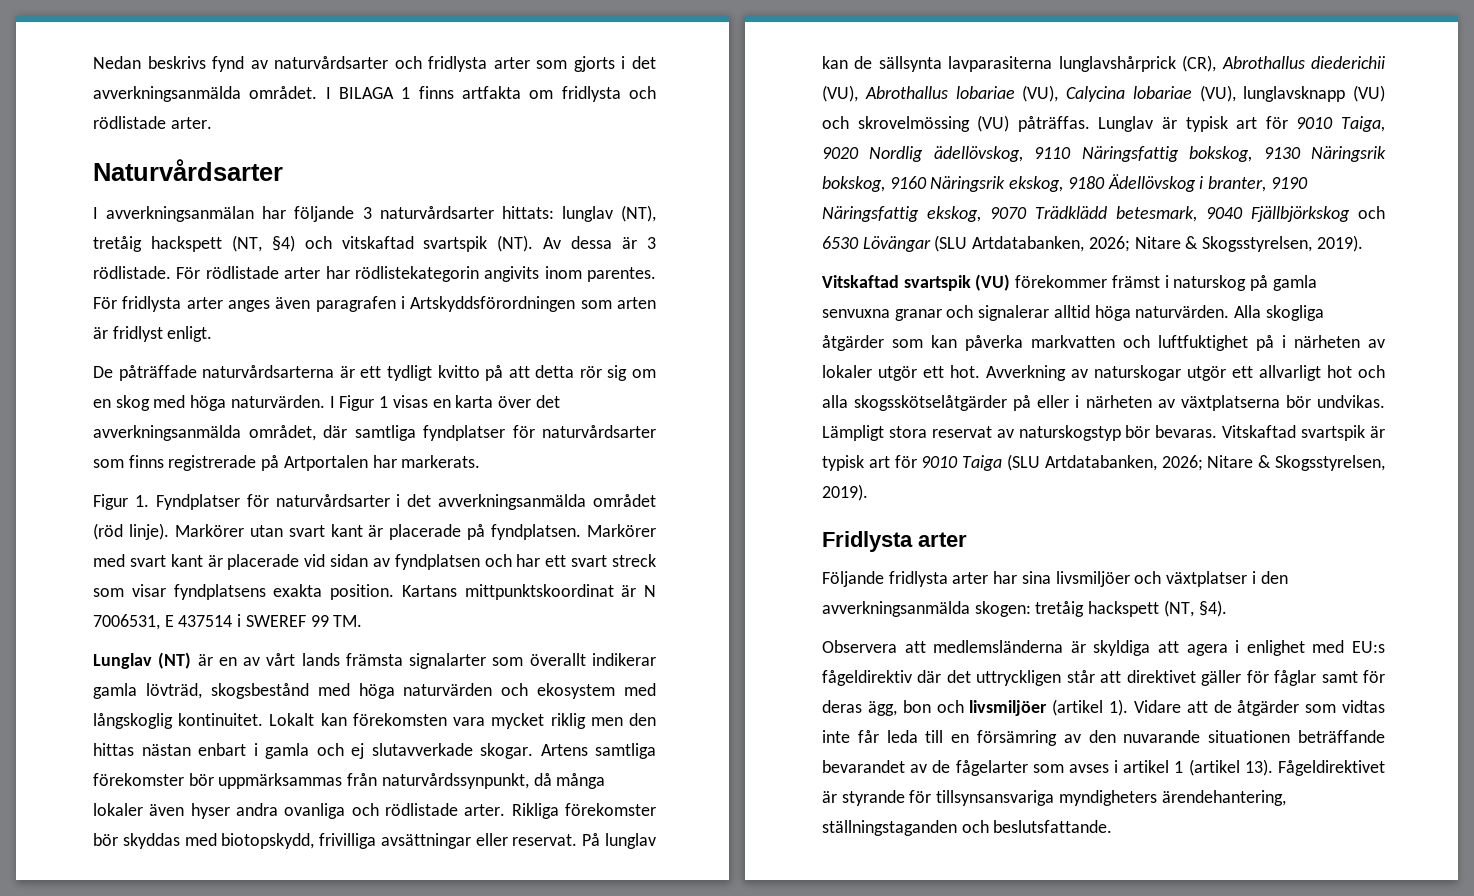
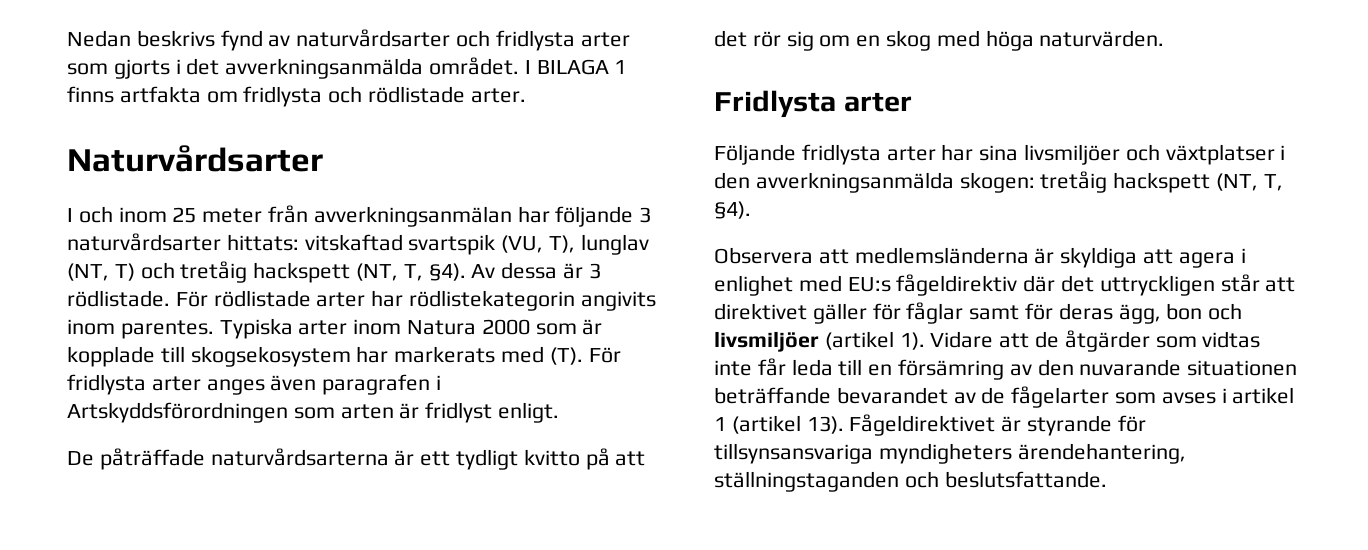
(98, 213) none -> [78,205,309,223] och inom 25 meter från
[561,205,656,222] [93,235,534,252] lunglav (NT), tretåig hackspett (NT, §4) och vitskaftad svartspik (NT). -> [304,234,649,255] [67,261,466,283] vitskaftad svartspik (VU, T), lunglav (NT, T) och tretåig hackspett (NT, T, §4).
(656, 274) none -> [219,318,603,339] [67,346,583,367] Typiska arter inom Natura 2000 som är kopplade till skogsekosystem har markerats med (T).
[535,365,575,378] detta -> [714,30,747,47] det
[329,395,560,411] [93,425,656,441] [93,455,481,471] [93,494,656,510] [93,523,656,540] [93,554,657,570] [93,584,656,600] [93,614,363,630] [93,652,656,669] [93,683,656,699] [93,713,656,729] [93,743,656,759] [93,773,606,789] [93,803,656,819] [93,833,656,849] [822,55,1385,72] [822,85,1385,102] [822,115,1385,132] [822,146,1386,162] [822,174,1308,192] [822,206,1385,222] [822,235,1363,252] [822,274,1317,291] [822,305,1324,321] [822,335,1385,351] [822,365,1385,381] [822,395,1385,411] [822,425,1385,441] [822,454,1385,471] [822,484,868,501] I Figur 1 visas en karta över det avverkningsanmälda området, där samtliga fyndplatser för naturvårdsarter som finns registrerade på Artportalen har markerats. // Figur 1. Fyndplatser för naturvårdsarter i det avverkningsanmälda området (röd linje). Markörer utan svart kant är placerade på fyndplatsen. Markörer med svart kant är placerade vid sidan av fyndplatsen och har ett svart streck som visar fyndplatsens exakta position. Kartans mittpunktskoordinat är N 7006531, E 437514 i SWEREF 99 TM. // Lunglav (NT) är en av vårt lands främsta signalarter som överallt indikerar gamla lövträd, skogsbestånd med höga naturvärden och ekosystem med långskoglig kontinuitet. Lokalt kan förekomsten vara mycket riklig men den hittas nästan enbart i gamla och ej slutavverkade skogar. Artens samtliga förekomster bör uppmärksammas från naturvårdssynpunkt, då många lokaler även hyser andra ovanliga och rödlistade arter. Rikliga förekomster bör skyddas med biotopskydd, frivilliga avsättningar eller reservat. På lunglav kan de sällsynta lavparasiterna lunglavshårprick (CR), Abrothallus diederichii (VU), Abrothallus lobariae (VU), Calycina lobariae (VU), lunglavsknapp (VU) och skrovelmössing (VU) påträffas. Lunglav är typisk art för 9010 Taiga, 9020 Nordlig ädellövskog, 9110 Näringsfattig bokskog, 9130 Näringsrik bokskog, 9160 Näringsrik ekskog, 9180 Ädellövskog i branter, 9190 Näringsfattig ekskog, 9070 Trädklädd betesmark, 9040 Fjällbjörkskog och 6530 Lövängar (SLU Artdatabanken, 2026; Nitare & Skogsstyrelsen, 2019). // Vitskaftad svartspik (VU) förekommer främst i naturskog på gamla senvuxna granar och signalerar alltid höga naturvärden. Alla skogliga åtgärder som kan påverka markvatten och luftfuktighet på i närheten av lokaler utgör ett hot. Avverkning av naturskogar utgör ett allvarligt hot och alla skogsskötselåtgärder på eller i närheten av växtplatserna bör undvikas. Lämpligt stora reservat av naturskogstyp bör bevaras. Vitskaftad svartspik är typisk art för 9010 Taiga (SLU Artdatabanken, 2026; Nitare & Skogsstyrelsen, 2019). -> (1165, 38) none
(1194, 608) none -> [1263,174,1283,191] T,

